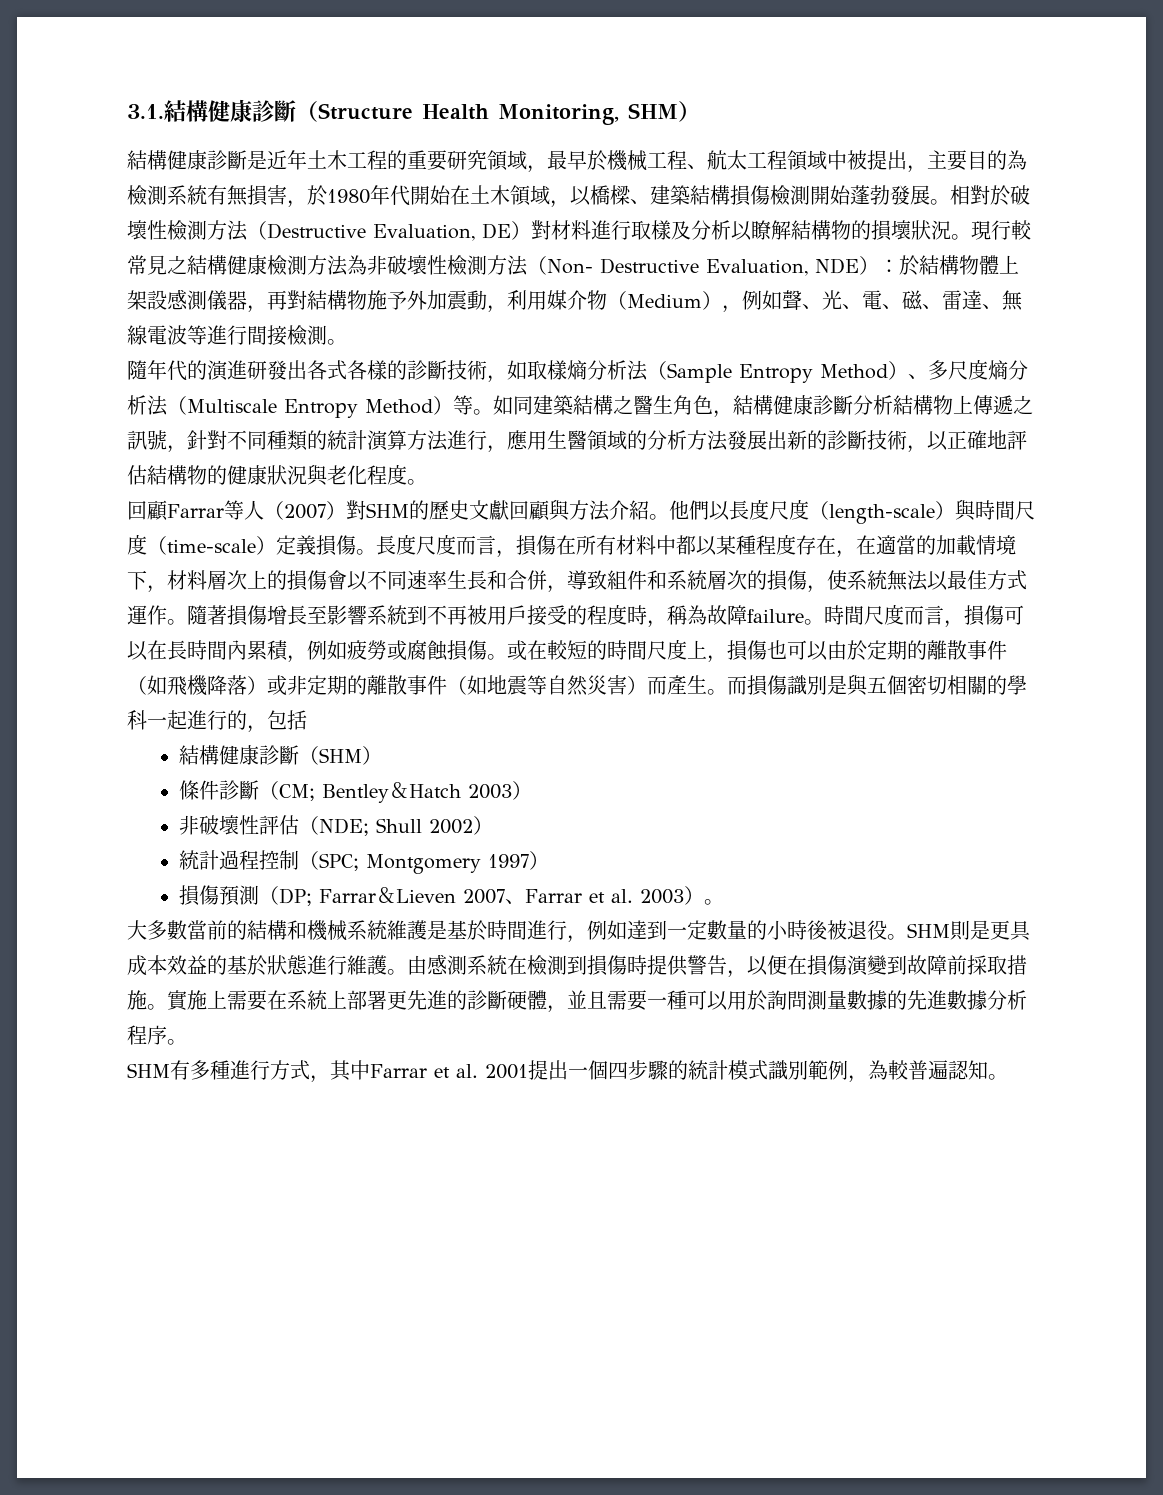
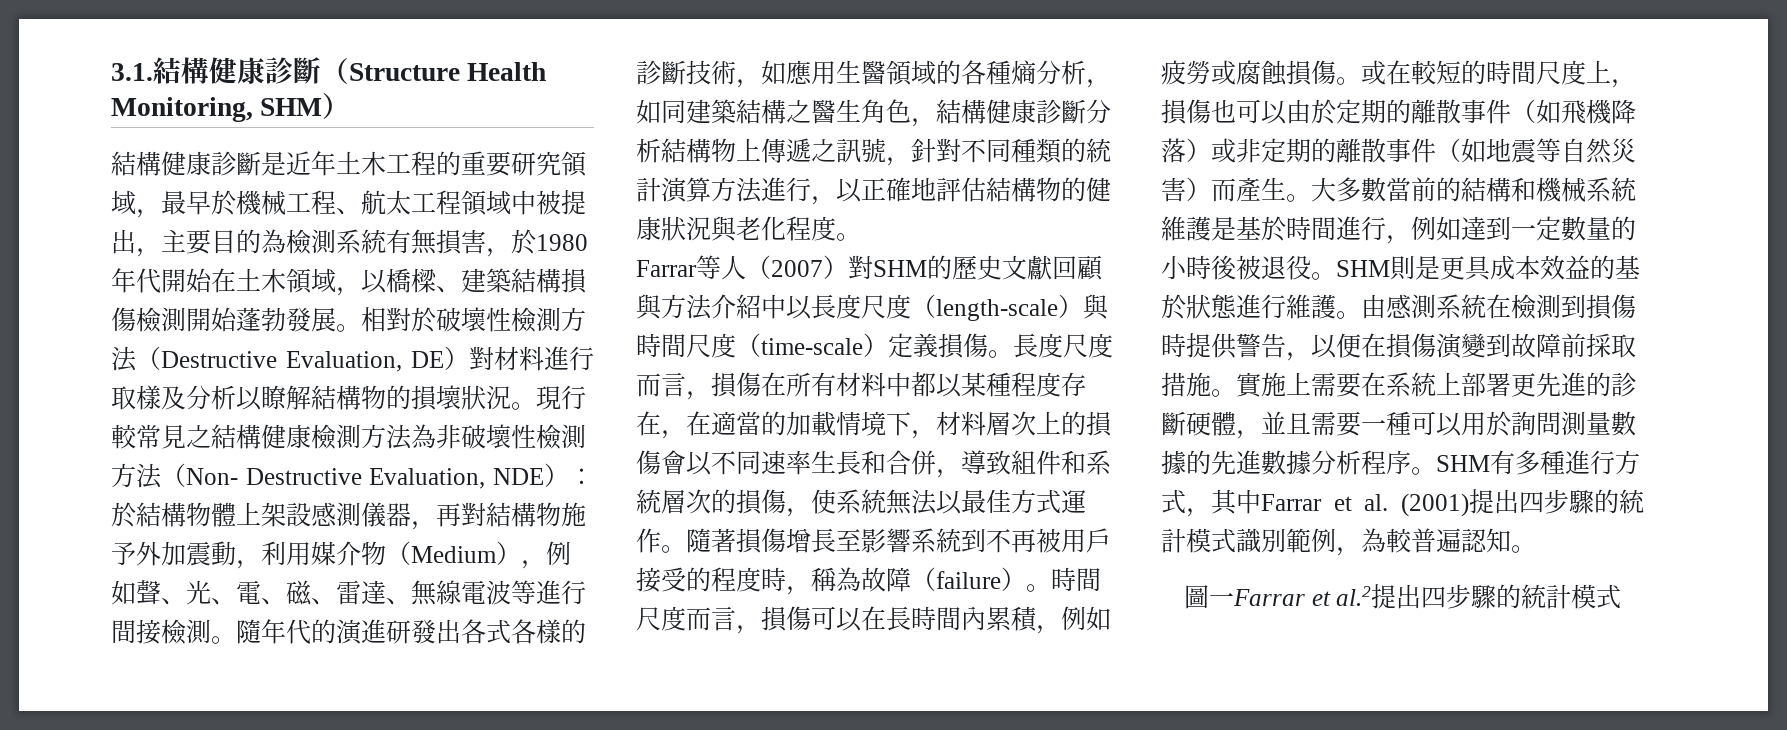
(347, 342) // -> (236, 640) none
[527,359,1028,383] [127,395,493,418] 取樣熵分析法（Sample Entropy Method）、多尺度熵分析法（Multiscale Entropy Method）等。 -> [786,60,1111,88] 應用生醫領域的各種熵分析，
[507,430,927,453] 應用生醫領域的分析方法發展出新的診斷技術， -> (836, 200) none
[127,500,168,521] 回顧 -> (861, 237) none
[649,500,709,520] 。他們 -> [761,294,786,319] 中
[747,609,804,623] failure -> [911,567,1026,591] （failure）
[727,674,1027,696] [127,710,307,733] [179,745,383,765] [179,780,533,803] [179,815,494,836] [179,850,550,874] [179,885,725,906] 而損傷識別是與五個密切相關的學科一起進行的，包括 // 結構健康診斷（SHM） // 條件診斷（CM; Bentley＆Hatch 2003） // 非破壞性評估（NDE; Shull 2002） // 統計過程控制（SPC; Montgomery 1997） // 損傷預測（DP; Farrar＆Lieven 2007、Farrar et al. 2003）。 // -> (1311, 198) none
(187, 1042) // -> (1436, 471) none
[485,1060,608,1080] 2001提出一個 -> [1401,489,1519,517] (2001)提出
(1008, 1077) none -> [1183,584,1622,609] // 圖一Farrar et al.2提出四步驟的統計模式

